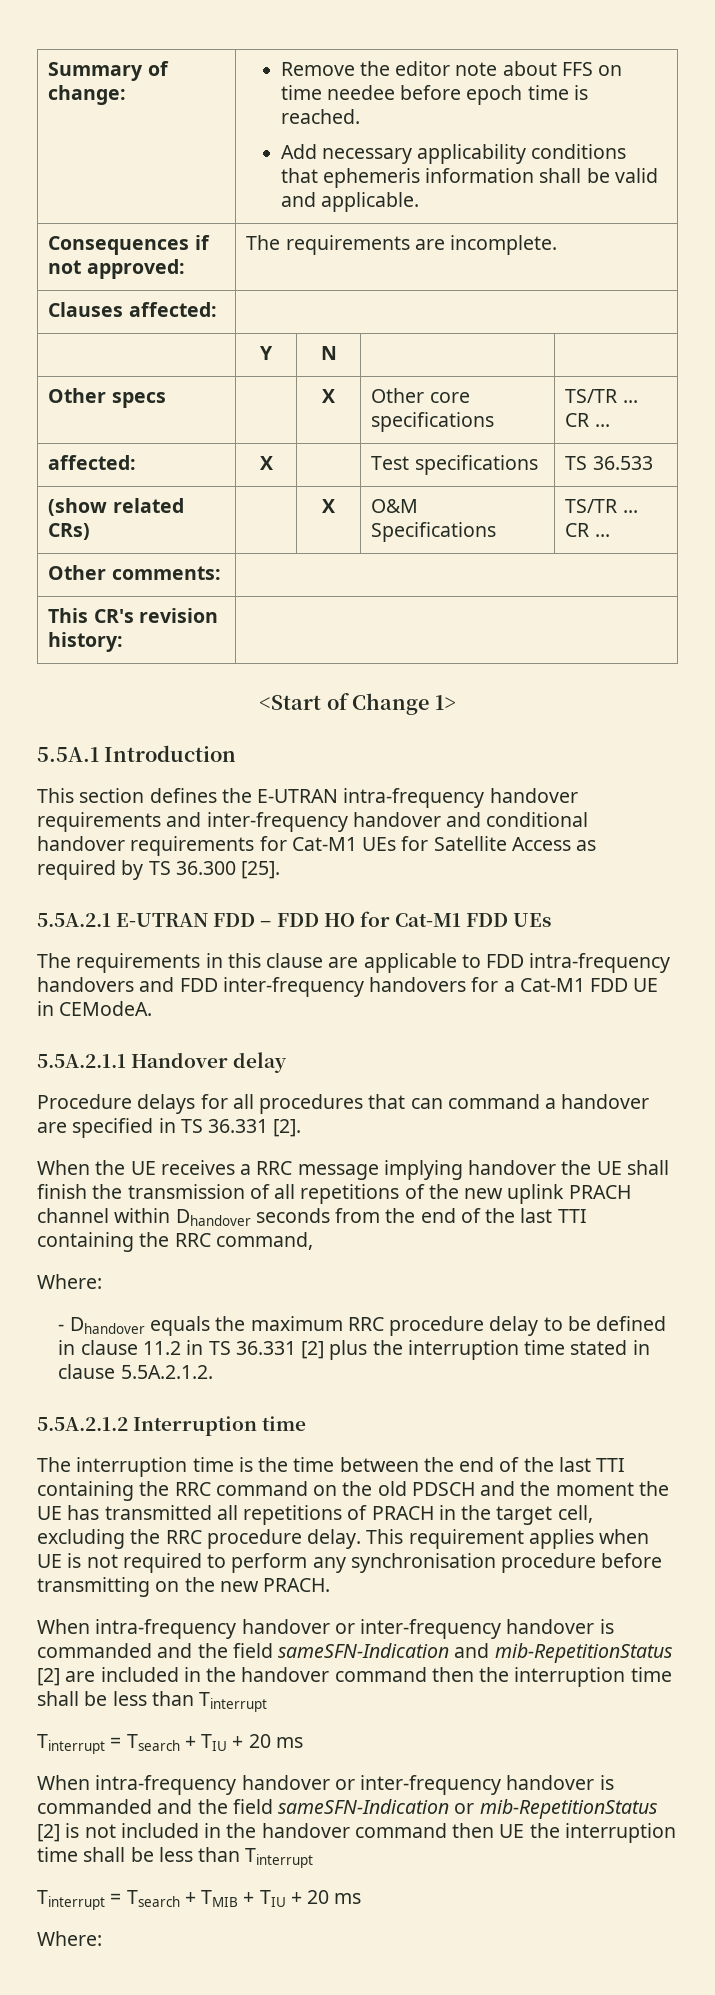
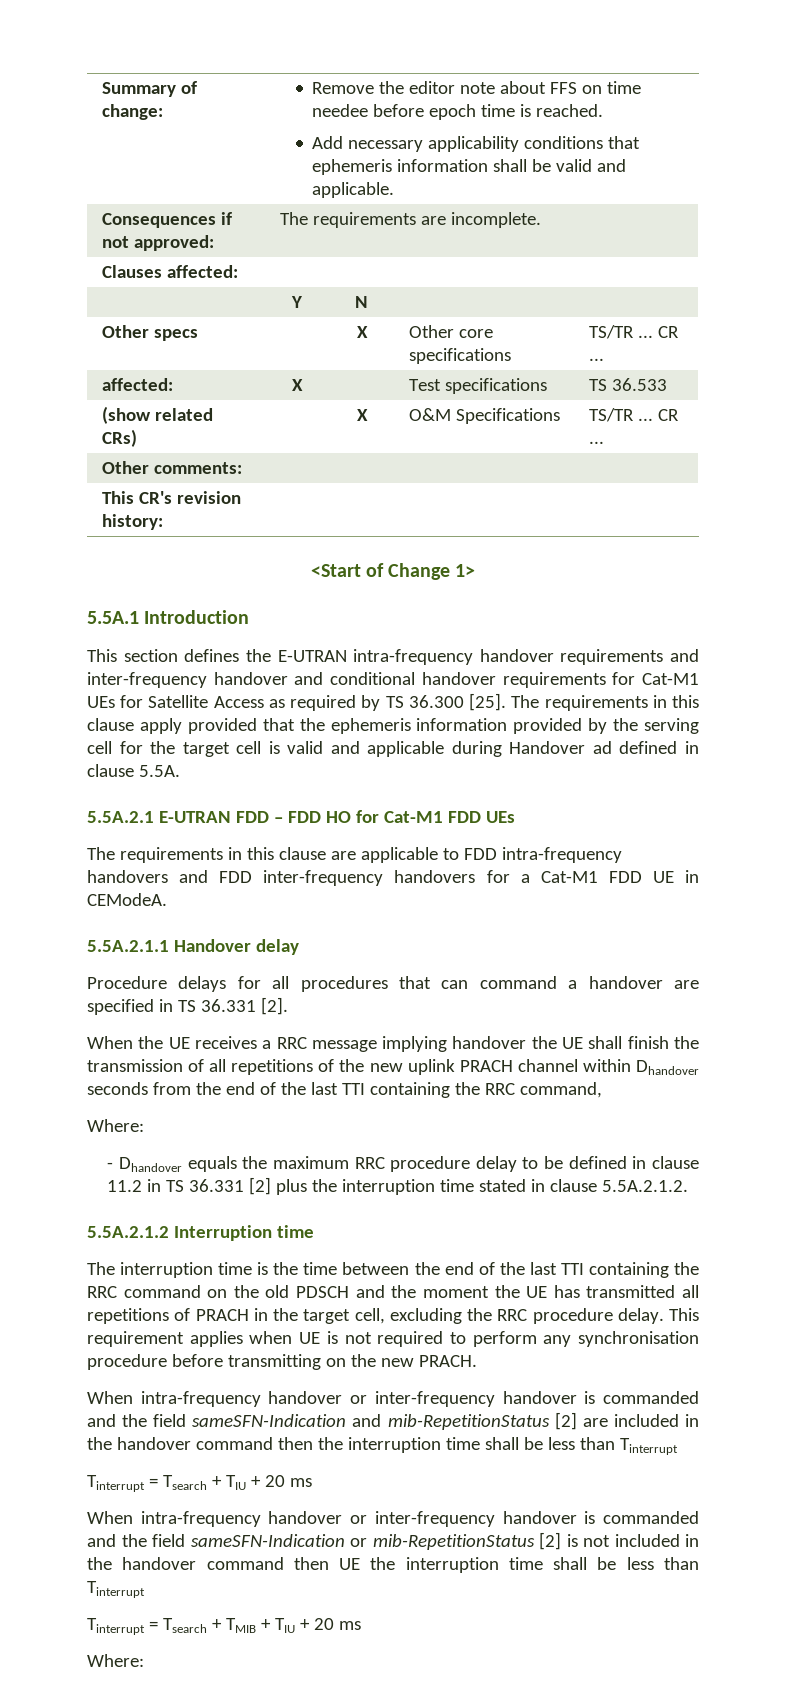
(281, 870) none -> [511,695,699,711] [87,718,699,734] [87,741,700,757] [87,764,180,777] The requirements in this clause apply provided that the ephemeris information provided by the serving cell for the target cell is valid and applicable during Handover ad defined in clause 5.5A.

